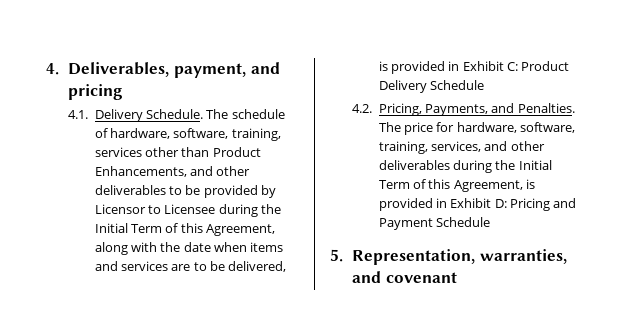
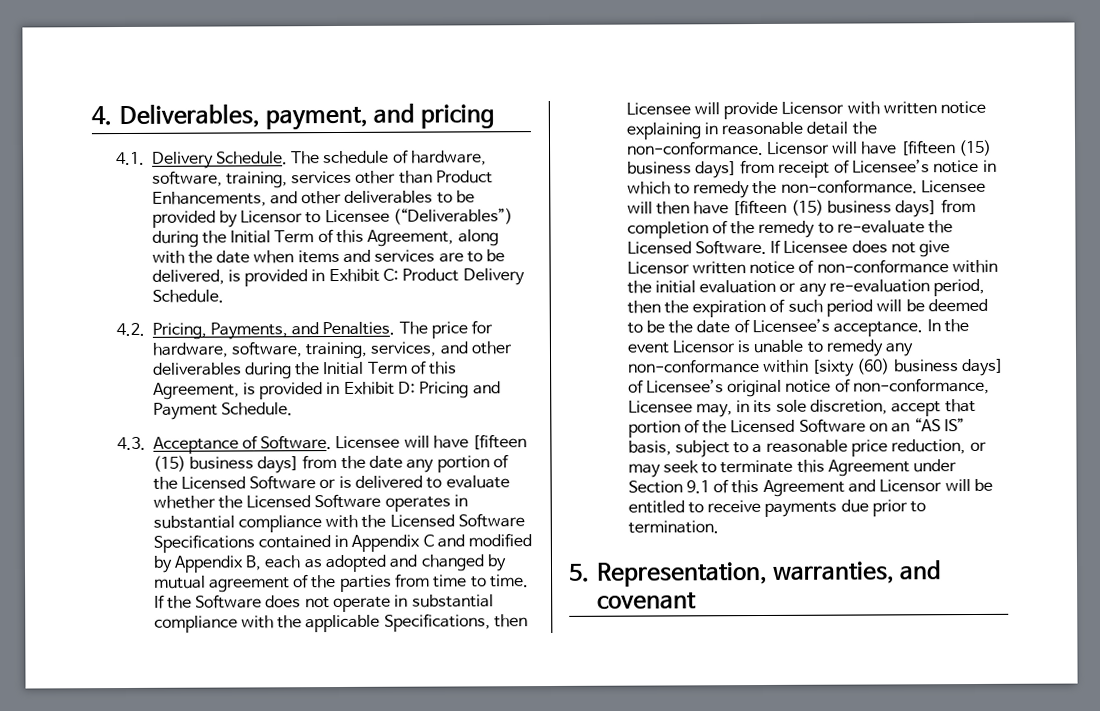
(216, 209) none -> [393,208,514,225] (“Deliverables”)
[429,80,484,90] Schedule -> [151,289,224,303] Schedule.
[435,217,490,227] Schedule -> [220,402,293,416] [116,434,528,454] [152,454,510,474] [152,475,510,490] [152,493,469,512] [152,513,526,533] [152,533,533,553] [152,554,508,573] [153,573,530,593] [153,594,494,613] [153,613,529,633] [625,100,987,120] [625,121,877,140] [625,139,993,157] [626,159,997,179] [626,179,987,199] [626,198,976,218] [626,220,954,239] [626,239,951,258] [626,259,999,275] [626,278,986,297] [626,298,989,318] [626,318,970,337] [626,339,915,357] [627,358,1005,377] [627,377,991,398] [627,398,976,418] [627,418,966,438] [627,439,987,458] [627,459,958,478] [627,478,994,497] [627,499,927,517] [627,520,719,534] Schedule. // 4.3. Acceptance of Software. Licensee will have [fifteen (15) business days] from the date any portion of the Licensed Software or is delivered to evaluate whether the Licensed Software operates in substantial compliance with the Licensed Software Specifications contained in Appendix C and modified by Appendix B, each as adopted and changed by mutual agreement of the parties from time to time. If the Software does not operate in substantial compliance with the applicable Specifications, then Licensee will provide Licensor with written notice explaining in reasonable detail the non-conformance. Licensor will have [fifteen (15) business days] from receipt of Licensee’s notice in which to remedy the non-conformance. Licensee will then have [fifteen (15) business days] from completion of the remedy to re-evaluate the Licensed Software. If Licensee does not give Licensor written notice of non-conformance within the initial evaluation or any re-evaluation period, then the expiration of such period will be deemed to be the date of Licensee’s acceptance. In the event Licensor is unable to remedy any non-conformance within [sixty (60) business days] of Licensee’s original notice of non-conformance, Licensee may, in its sole discretion, accept that portion of the Licensed Software on an “AS IS” basis, subject to a reasonable price reduction, or may seek to terminate this Agreement under Section 9.1 of this Agreement and Licensor will be entitled to receive payments due prior to termination.

